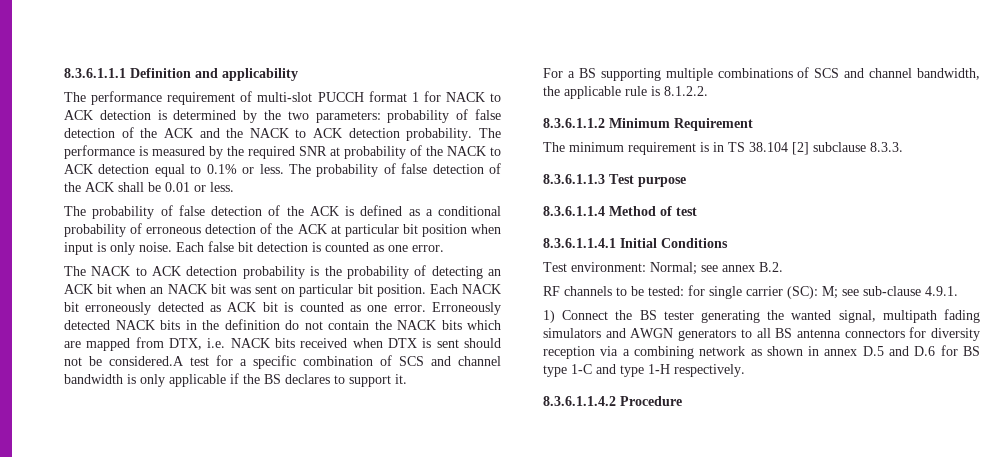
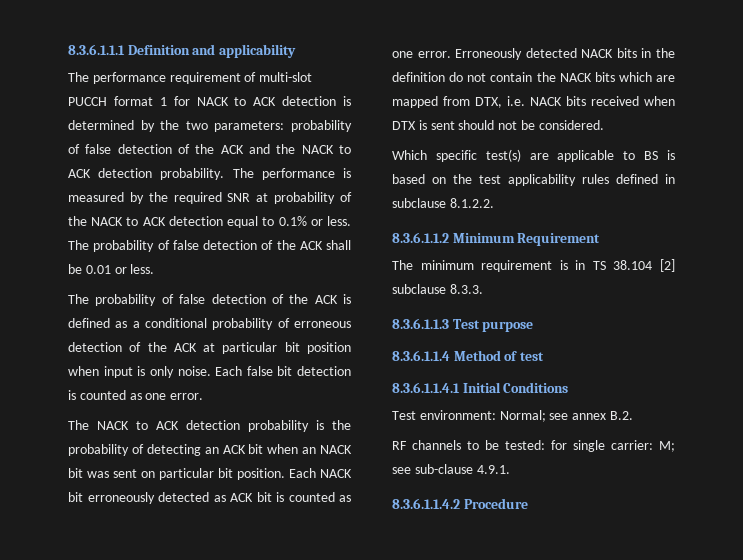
[109,355,501,369] [64,373,407,387] [543,67,980,81] [543,86,660,99] considered.A test for a specific combination of SCS and channel bandwidth is only applicable if the BS declares to support it. // For a BS supporting multiple combinations of SCS and channel bandwidth, the applicable rule is -> [538,120,604,130] [392,149,675,162] [392,174,675,186] [392,198,446,208] considered. // Which specific test(s) are applicable to BS is based on the test applicability rules defined in subclause
[746,286,818,299] carrier (SC): -> [611,440,653,450] carrier:
[543,309,980,323] [543,327,980,341] [543,345,981,359] [543,364,745,377] // 1) Connect the BS tester generating the wanted signal, multipath fading simulators and AWGN generators to all BS antenna connectors for diversity reception via a combining network as shown in annex D.5 and D.6 for BS type 1-C and type 1-H respectively. -> (510, 469) none

